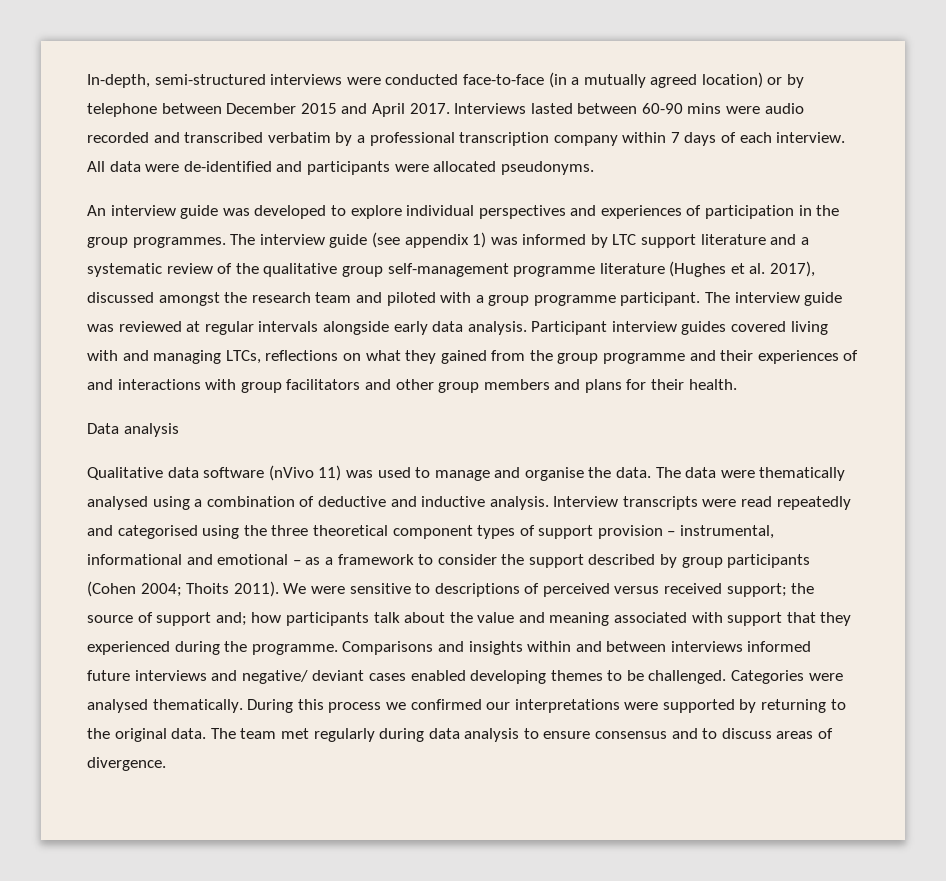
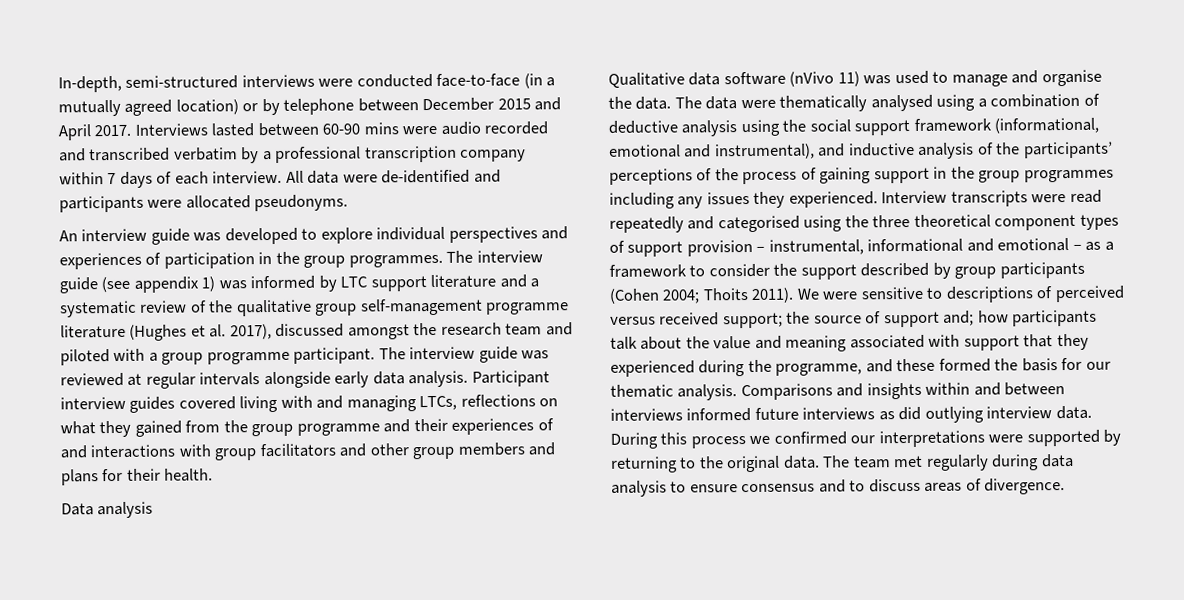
[390,496,549,510] and inductive analysis. -> [681,117,1100,137] [609,141,1113,160] [609,166,1114,185] [609,191,878,209] analysis using the social support framework (informational, emotional and instrumental), and inductive analysis of the participants’ perceptions of the process of gaining support in the group programmes including any issues they experienced.
[251,644,338,655] programme. -> [775,357,1111,376] [610,384,738,401] programme, and these formed the basis for our thematic analysis.
[211,670,843,684] [87,699,243,713] and negative/ deviant cases enabled developing themes to be challenged. Categories were analysed thematically. -> [878,405,1092,423] as did outlying interview data.

